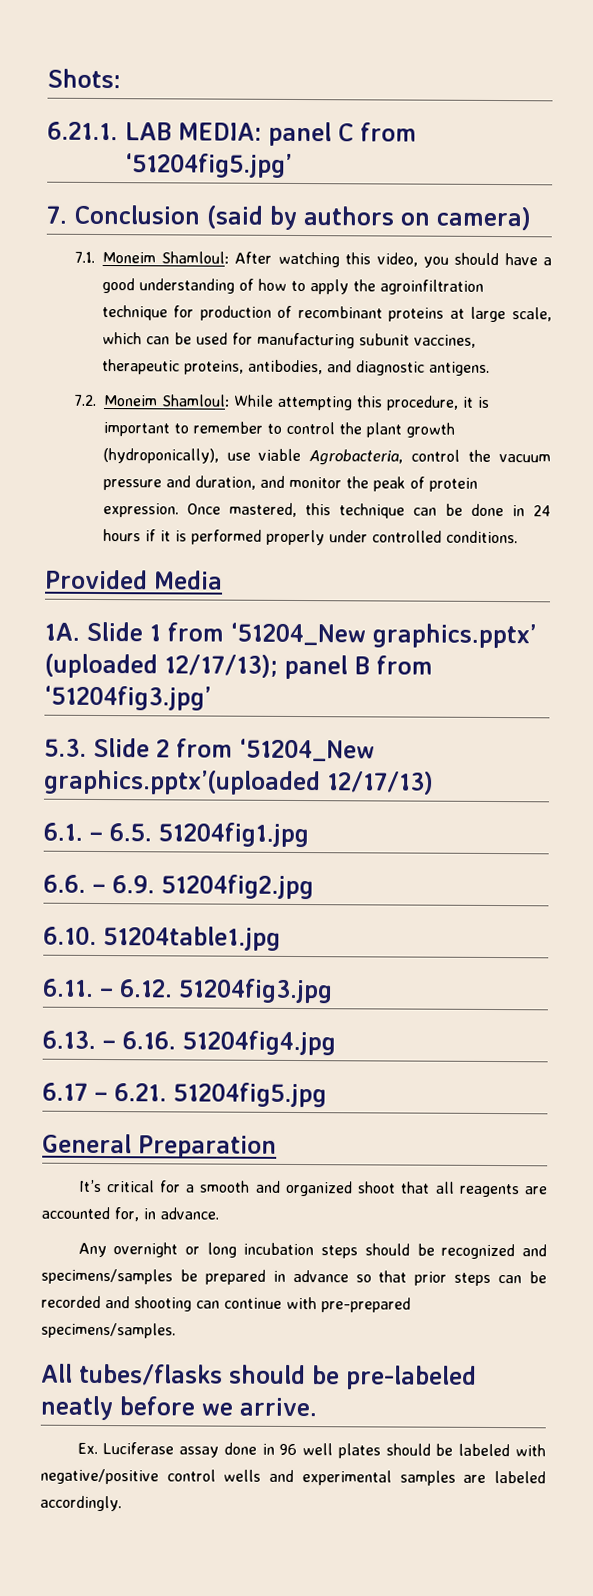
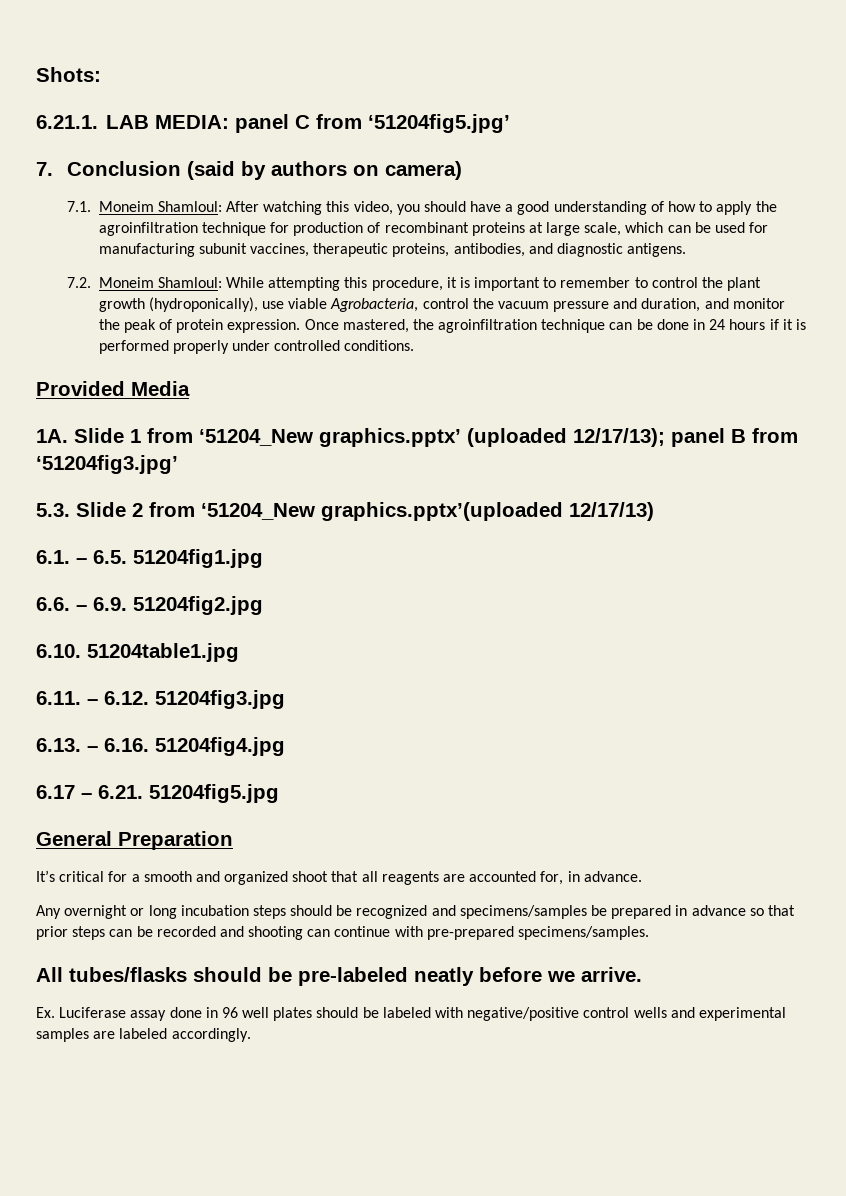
[304,503,331,516] this -> [412,319,538,333] the agroinfiltration

